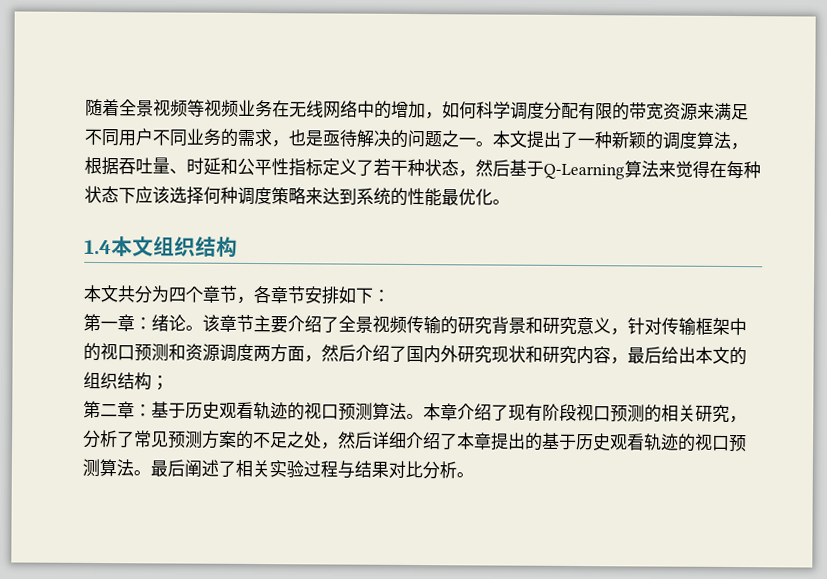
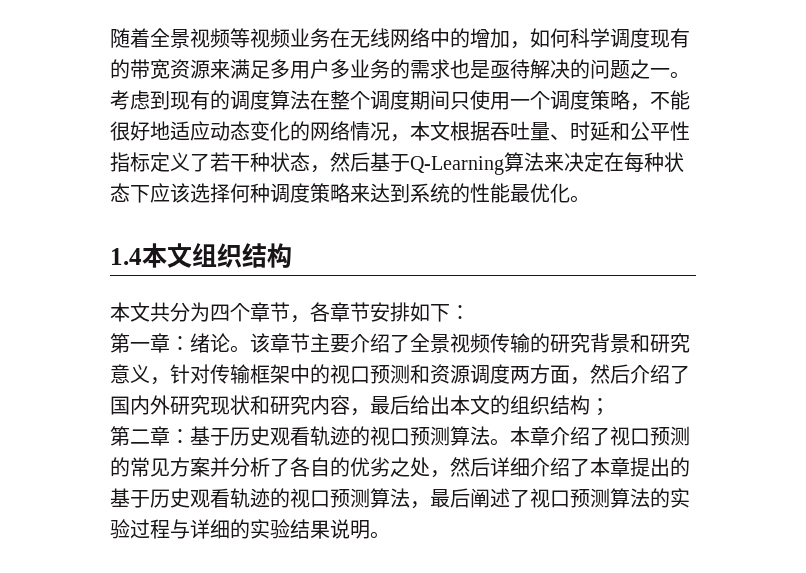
[544,101,613,121] 分配有限 -> [650,28,690,48] 现有
[84,128,188,147] 不同用户不同 -> [270,59,350,79] 多用户多
[271,140,289,148] ， -> (450, 69) none
[492,130,748,151] 本文提出了一种新颖的调度算法， -> [110,90,690,111] [110,121,450,142] 考虑到现有的调度算法在整个调度期间只使用一个调度策略，不能很好地适应动态变化的网络情况，本文
[675,160,710,178] 觉得 -> [564,152,604,172] 决定
[508,403,577,422] 现有阶段 -> (610, 436) none
[661,404,747,424] [82,429,288,449] 相关研究，分析了常见预测方案的不足 -> [130,457,390,477] 常见方案并分析了各自的优劣
[133,470,151,476] 。 -> [410,501,430,509] ，
[235,459,457,480] 相关实验过程与结果对比分析 -> [530,488,690,508] [110,519,370,539] 视口预测算法的实验过程与详细的实验结果说明

